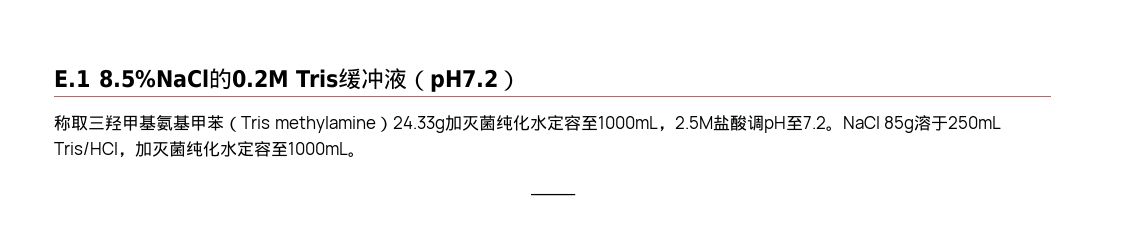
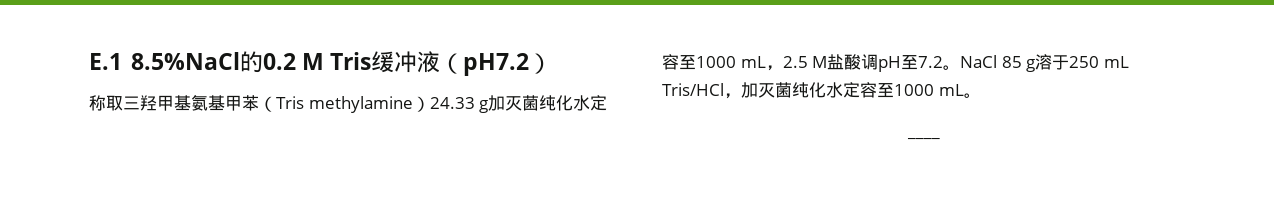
[231,69,289,88] 0.2M -> [262,53,324,70] 0.2 M
[392,115,713,133] 24.33g加灭菌纯化水定容至1000mL，2.5M -> [429,95,608,113] [662,54,828,71] 24.33 g加灭菌纯化水定容至1000 mL，2.5 M
[884,115,1002,133] 85g溶于250mL -> [1001,54,1129,72] 85 g溶于250 mL
[288,142,348,155] 1000mL -> [893,84,964,96] 1000 mL

